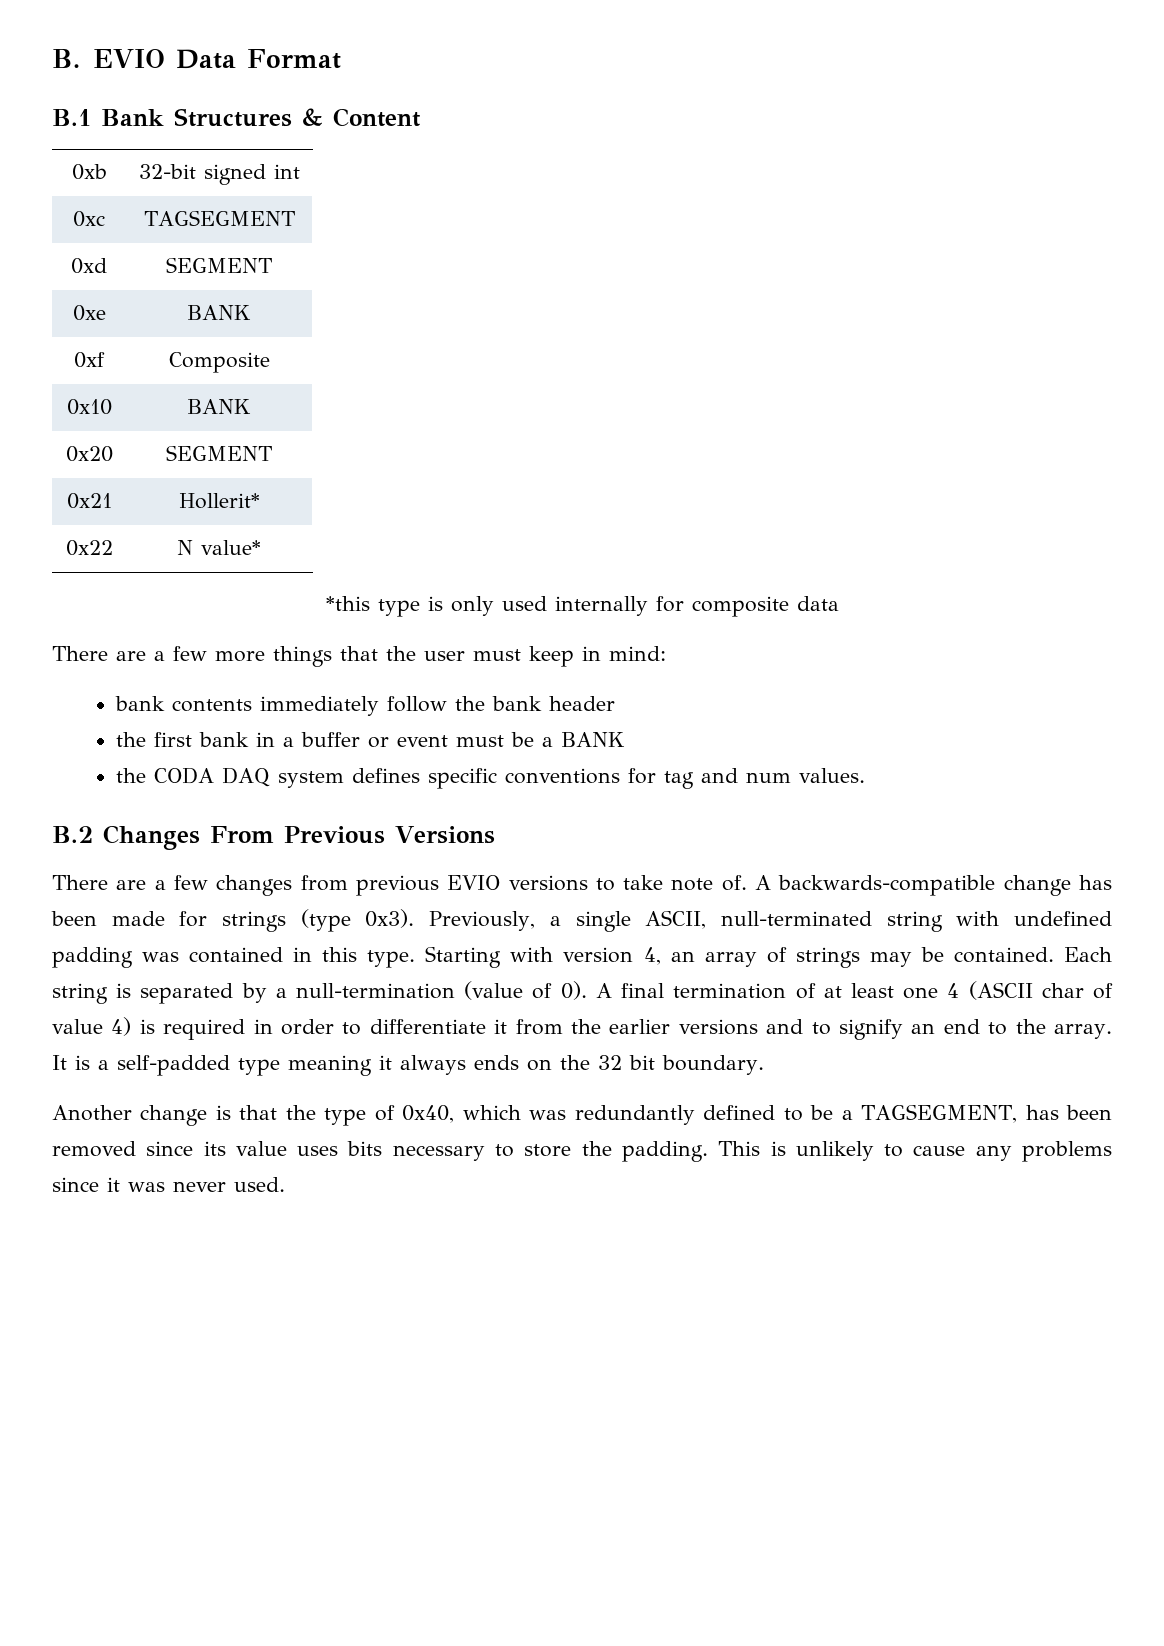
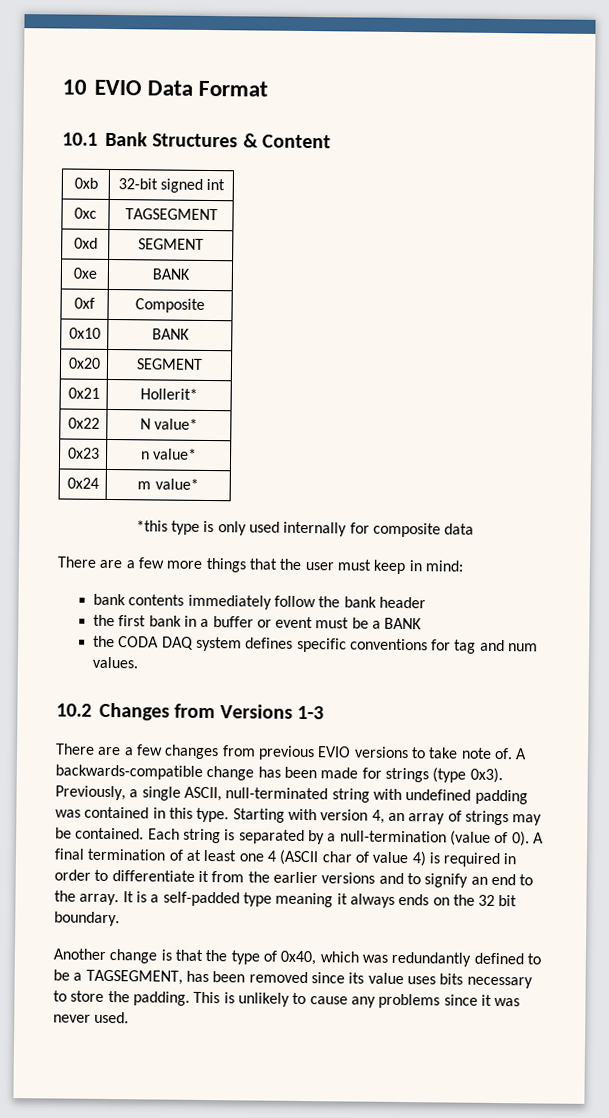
[52,49,80,68] B. -> [62,79,87,95] 10
[52,109,91,126] B.1 -> [62,132,98,146] 10.1
(261, 547) none -> [67,447,100,459] [140,448,198,460] [66,477,99,489] [137,478,199,490] // 0x23 | n value* // 0x24 | m value*
[52,825,385,850] B.2 Changes From Previous -> [56,702,216,721] 10.2 Changes from
(495, 835) none -> [297,705,325,720] 1-3

